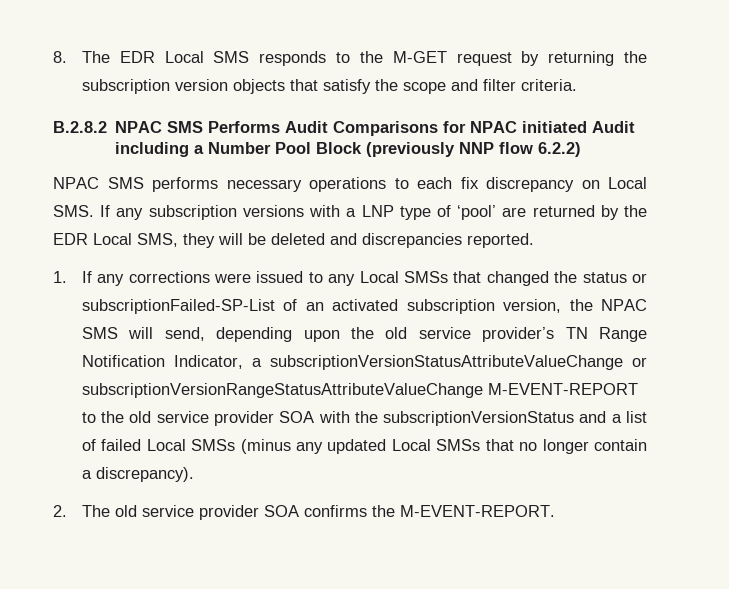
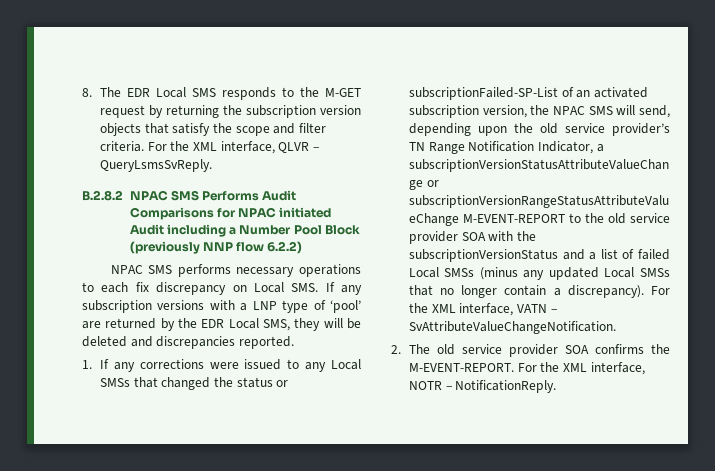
(577, 85) none -> [147,141,319,154] [99,159,212,172] For the XML interface, QLVR – QueryLsmsSvReply.
(194, 474) none -> [651,286,670,295] [408,303,557,316] [408,321,616,334] For the XML interface, VATN – SvAttributeValueChangeNotification.
(555, 511) none -> [517,362,645,375] [408,380,557,393] For the XML interface, NOTR – NotificationReply.

